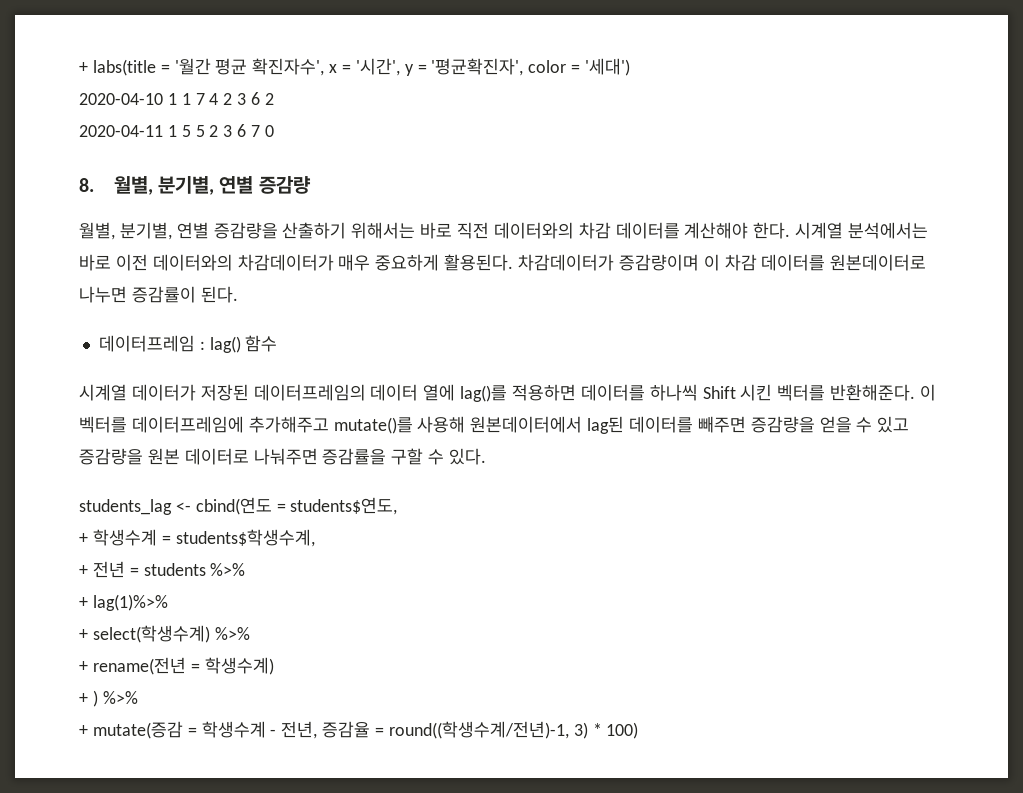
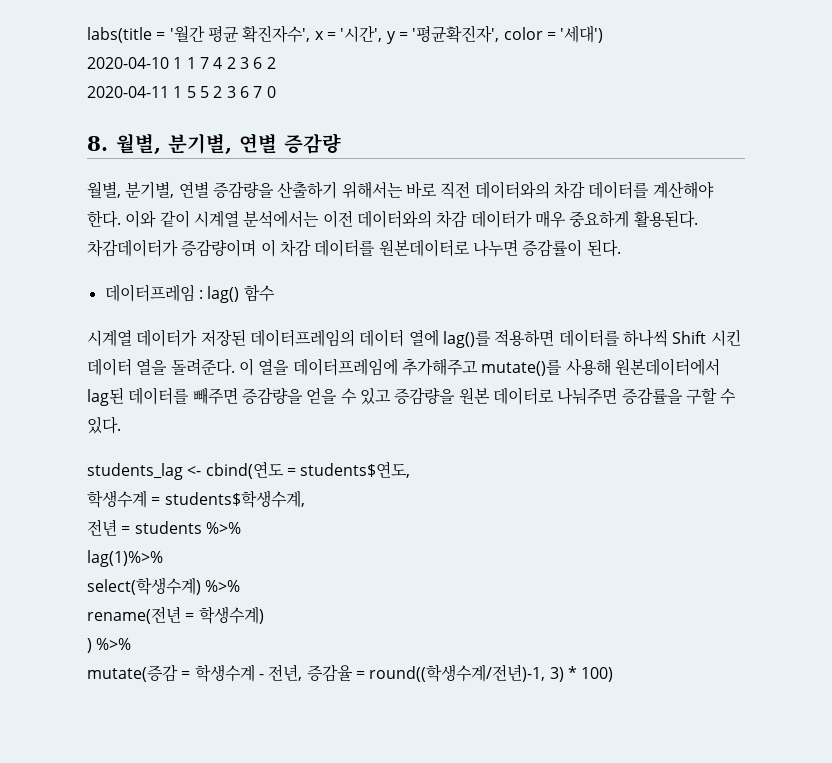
[79,62,88,73] + -> (87, 35) none
(791, 230) none -> [125,210,190,228] 이와 같이
[79,254,111,271] 바로 -> (320, 219) none
[237,254,334,271] 차감데이터가 -> [436,210,532,228] 차감 데이터가
[777,384,937,401] [79,416,127,433] 벡터를 반환해준다. 이 벡터를 -> [87,358,290,376] 데이터 열을 돌려준다. 이 열을
[79,533,88,544] + -> (411, 469) none
[79,565,88,576] + -> (305, 499) none
[79,597,88,608] + -> (241, 528) none
[79,629,88,640] + -> (163, 558) none
[79,661,88,672] + -> (241, 586) none
[79,693,88,704] + -> (264, 615) none
[79,725,88,736] + -> (132, 644) none

